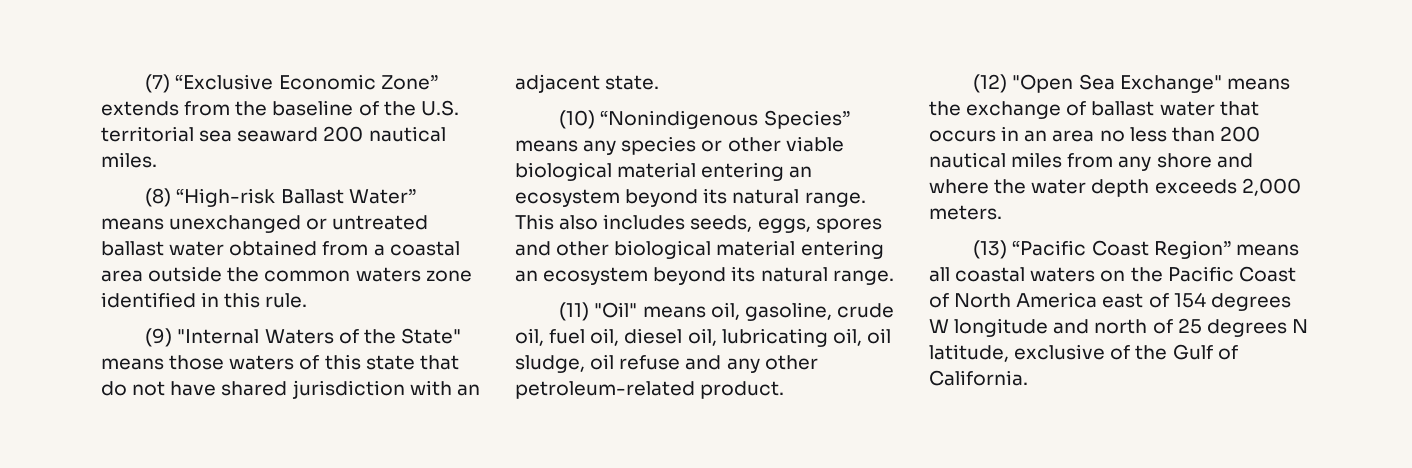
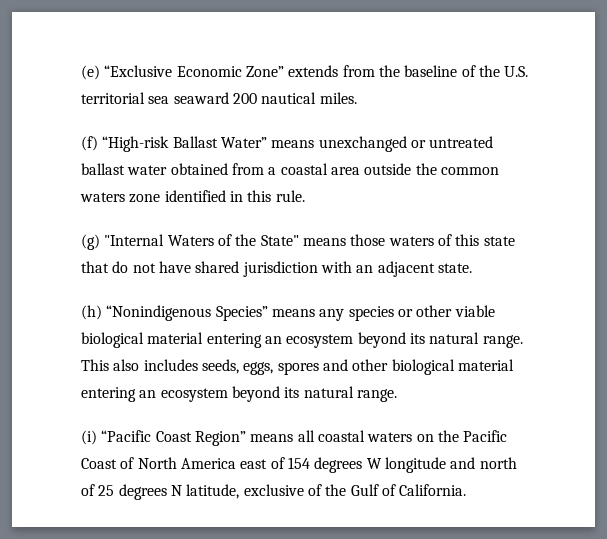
[145,74,171,93] (7) -> [81,65,100,80] (e)
[145,188,172,207] (8) -> [81,136,98,151] (f)
[145,328,173,347] (9) -> [81,234,100,250] (g)
[559,110,596,129] (10) -> [81,305,102,320] (h)
[559,302,895,321] [515,328,891,347] [515,354,818,373] [515,381,785,399] [973,74,1290,93] [929,101,1259,119] [929,126,1260,142] [929,152,1253,171] [929,178,1301,197] [929,205,1002,220] [973,240,1008,259] (11) "Oil" means oil, gasoline, crude oil, fuel oil, diesel oil, lubricating oil, oil sludge, oil refuse and any other petroleum-related product. // (12) "Open Sea Exchange" means the exchange of ballast water that occurs in an area no less than 200 nautical miles from any shore and where the water depth exceeds 2,000 meters. // (13) -> [81,430,97,445] (i)

